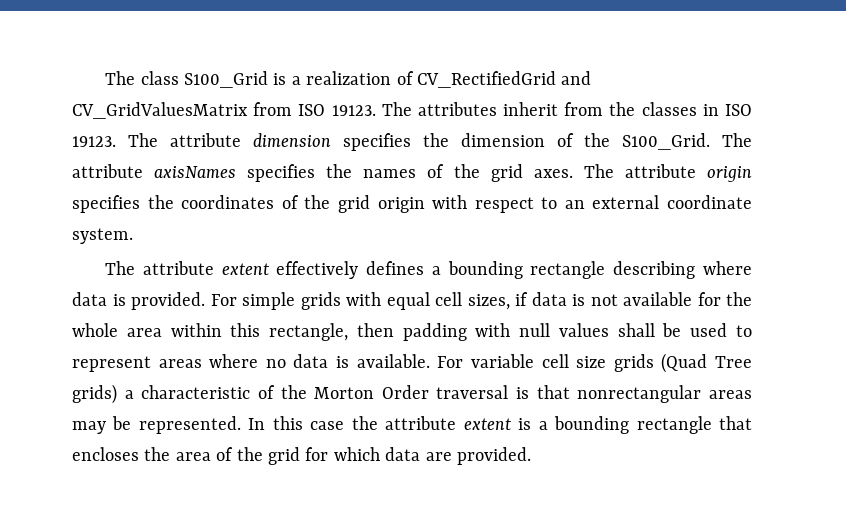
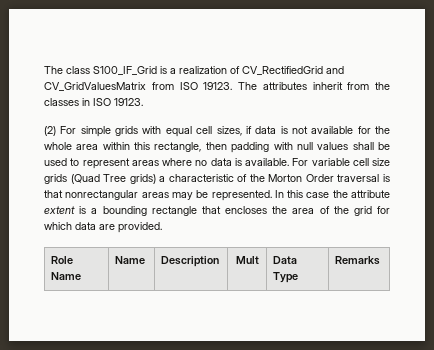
[183,71,268,88] S100_Grid -> [93,66,157,75] S100_IF_Grid
[128,133,752,151] [72,164,753,182] [72,195,752,213] [72,228,133,244] [105,261,752,279] [72,292,205,310] The attribute dimension specifies the dimension of the S100_Grid. The attribute axisNames specifies the names of the grid axes. The attribute origin specifies the coordinates of the grid origin with respect to an external coordinate system. // The attribute extent effectively defines a bounding rectangle describing where data is provided. -> [44,126,56,136] // (2)
(531, 456) none -> [51,256,74,264] [51,272,82,280] [115,256,146,264] [161,256,220,267] [235,256,259,264] [273,256,298,264] [273,272,299,283] [335,256,381,265] // Role Name | Name | Description | Mult | Data Type | Remarks

